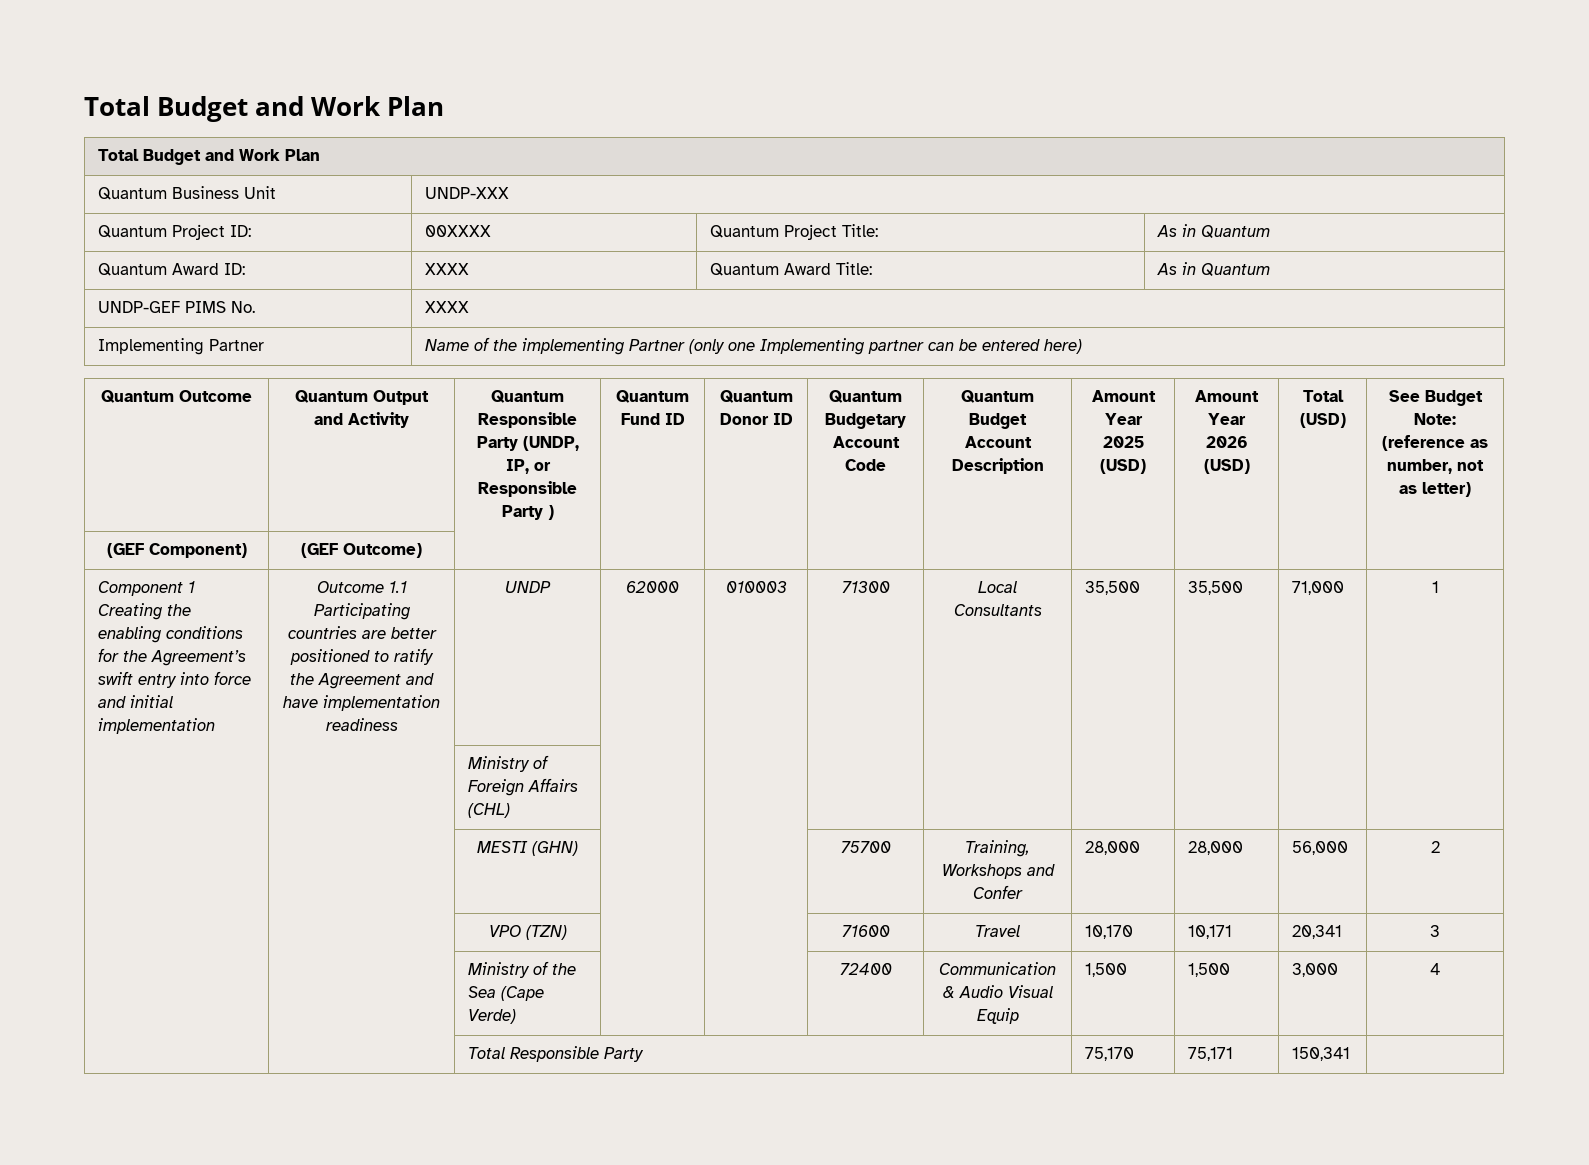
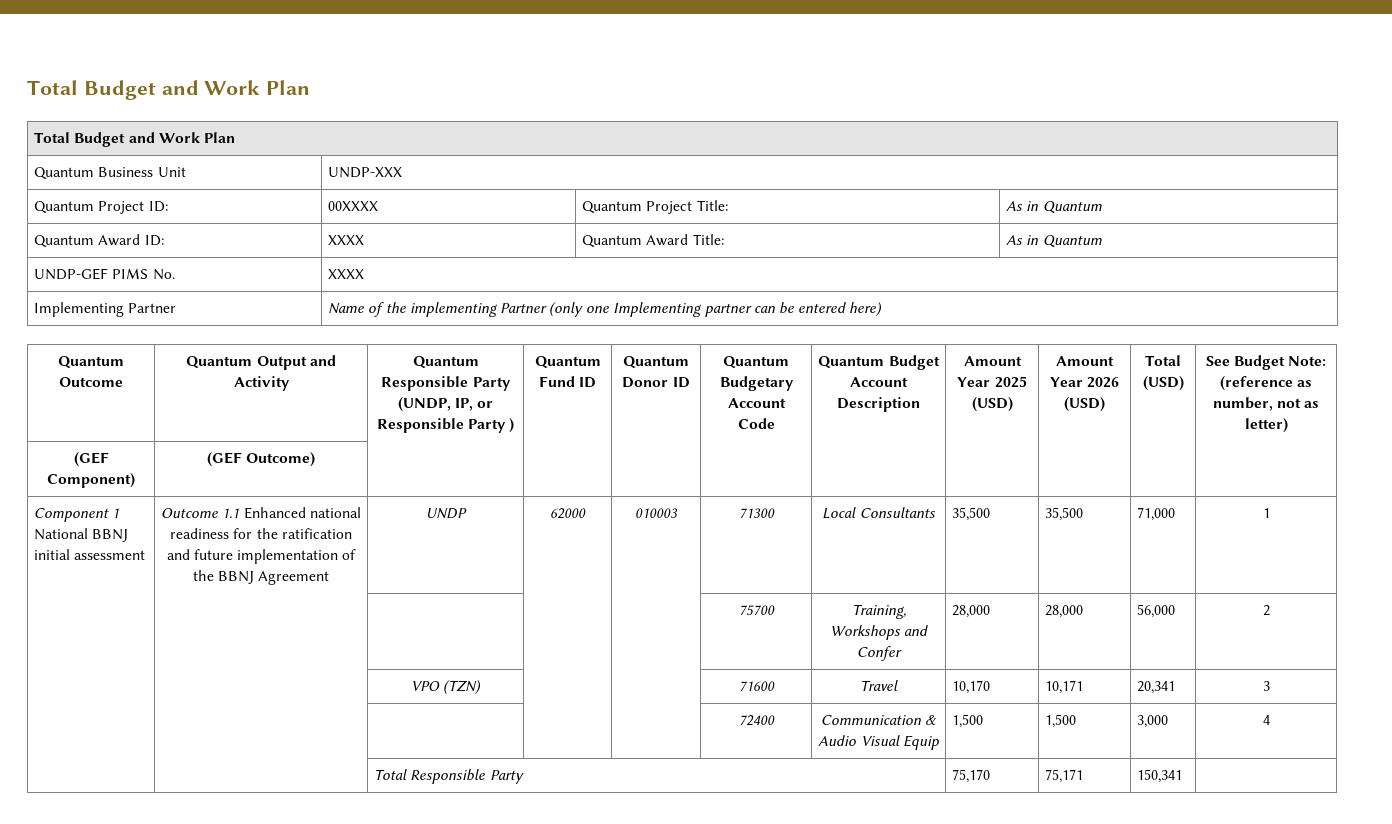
[98,603,192,620] [98,626,244,643] [98,648,247,666] [98,671,252,688] [98,695,174,708] [98,718,216,734] [316,581,407,593] [313,603,410,620] [287,626,437,639] [290,648,434,665] [290,673,434,689] [283,695,440,711] [325,718,398,731] Creating the enabling conditions for the Agreement’s swift entry into force and initial implementation | Outcome 1.1 Participating countries are better positioned to ratify the Agreement and have implementation readiness -> [34,528,129,542] [34,549,146,560] [161,507,361,519] [170,528,352,539] [166,549,357,564] [192,570,330,585] National BBNJ initial assessment | Outcome 1.1 Enhanced national readiness for the ratification and future implementation of the BBNJ Agreement
[468,755,550,772] [468,778,579,796] [468,803,511,818] [477,841,578,856] Ministry of Foreign Affairs (CHL) | | | | | | | | // | | MESTI (GHN) -> (1270, 513) none
[468,961,577,978] [468,986,545,1001] [468,1009,517,1024] Ministry of the Sea (Cape Verde) -> (1270, 686) none

